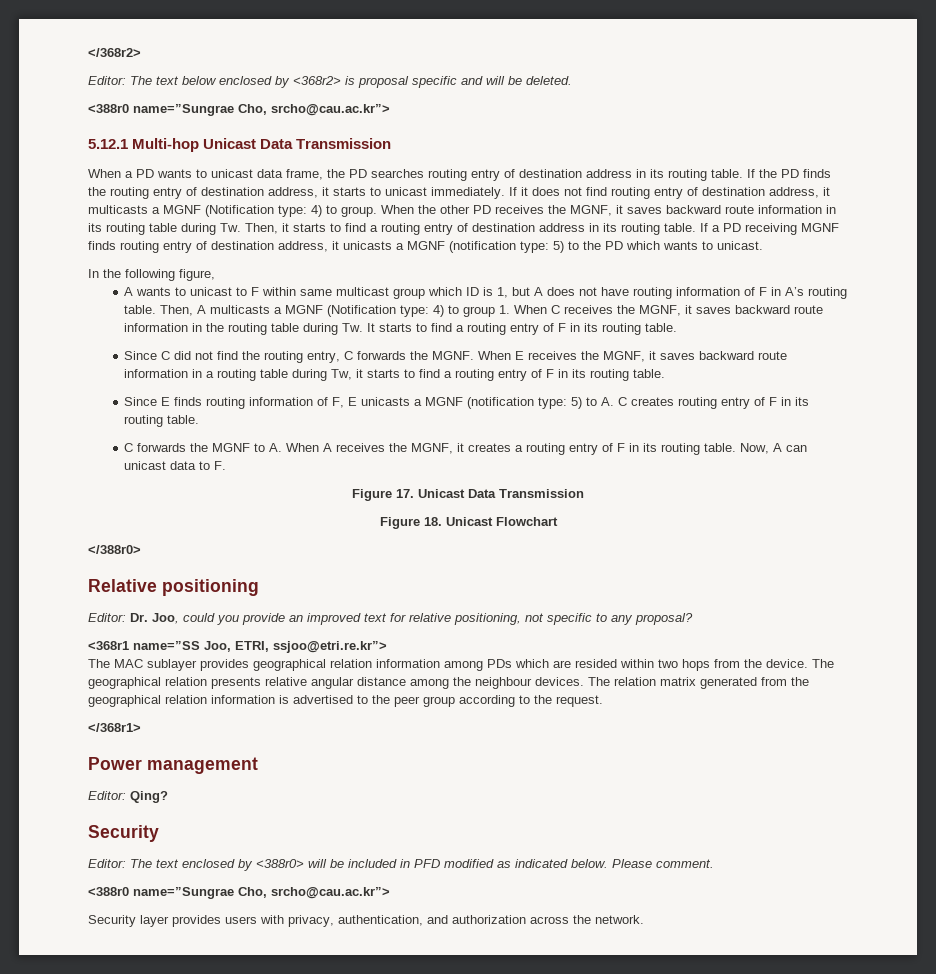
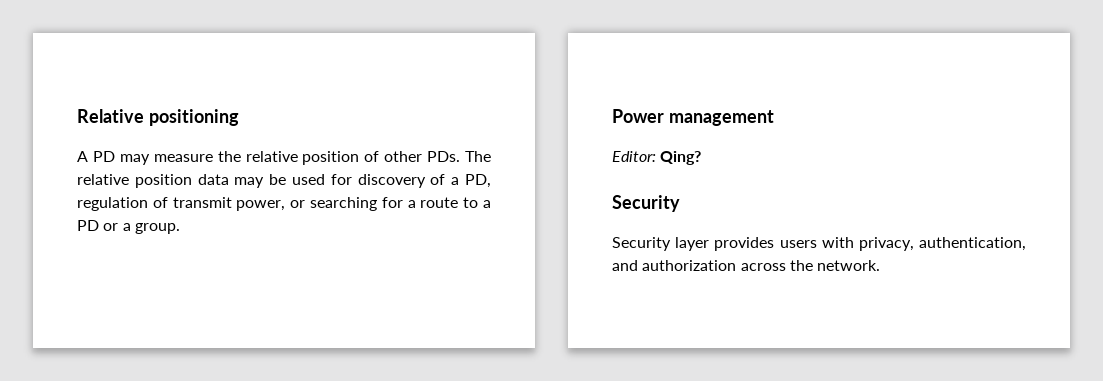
[88,48,141,57] [88,76,572,88] [88,104,390,116] [88,138,392,152] [88,169,831,181] [88,187,830,199] [88,205,836,217] [88,223,839,235] [88,241,763,253] [88,269,215,281] [124,287,848,299] [124,305,824,317] [124,323,678,335] [124,351,788,363] [124,369,666,381] [124,397,810,409] [124,415,200,427] [124,443,808,455] [124,461,227,470] [352,489,584,501] [379,517,558,529] [88,545,141,554] [88,579,259,596] [88,613,693,625] [88,641,387,653] [88,659,834,671] [88,677,809,689] [88,695,603,707] [88,723,141,732] </368r2> // Editor: The text below enclosed by <368r2> is proposal specific and will be deleted. // <388r0 name=”Sungrae Cho, srcho@cau.ac.kr”> // 5.12.1 Multi-hop Unicast Data Transmission // When a PD wants to unicast data frame, the PD searches routing entry of destination address in its routing table. If the PD finds the routing entry of destination address, it starts to unicast immediately. If it does not find routing entry of destination address, it multicasts a MGNF (Notification type: 4) to group. When the other PD receives the MGNF, it saves backward route information in its routing table during Tw. Then, it starts to find a routing entry of destination address in its routing table. If a PD receiving MGNF finds routing entry of destination address, it unicasts a MGNF (notification type: 5) to the PD which wants to unicast. // In the following figure, // A wants to unicast to F within same multicast group which ID is 1, but A does not have routing information of F in A’s routing table. Then, A multicasts a MGNF (Notification type: 4) to group 1. When C receives the MGNF, it saves backward route information in the routing table during Tw. It starts to find a routing entry of F in its routing table. // Since C did not find the routing entry, C forwards the MGNF. When E receives the MGNF, it saves backward route information in a routing table during Tw, it starts to find a routing entry of F in its routing table. // Since E finds routing information of F, E unicasts a MGNF (notification type: 5) to A. C creates routing entry of F in its routing table. // C forwards the MGNF to A. When A receives the MGNF, it creates a routing entry of F in its routing table. Now, A can unicast data to F. // Figure 17. Unicast Data Transmission // Figure 18. Unicast Flowchart // </388r0> // Relative positioning // Editor: Dr. Joo, could you provide an improved text for relative positioning, not specific to any proposal? // <368r1 name=”SS Joo, ETRI, ssjoo@etri.re.kr”> // The MAC sublayer provides geographical relation information among PDs which are resided within two hops from the device. The geographical relation presents relative angular distance among the neighbour devices. The relation matrix generated from the geographical relation information is advertised to the peer group according to the request. // </368r1> -> [77,109,239,126] [77,151,491,165] [77,174,492,188] [77,197,492,211] [77,220,180,234] Relative positioning // A PD may measure the relative position of other PDs. The relative position data may be used for discovery of a PD, regulation of transmit power, or searching for a route to a PD or a group.
[88,859,714,871] [88,887,390,899] // Editor: The text enclosed by <388r0> will be included in PFD modified as indicated below. Please comment. // <388r0 name=”Sungrae Cho, srcho@cau.ac.kr”> -> (680, 203) none

